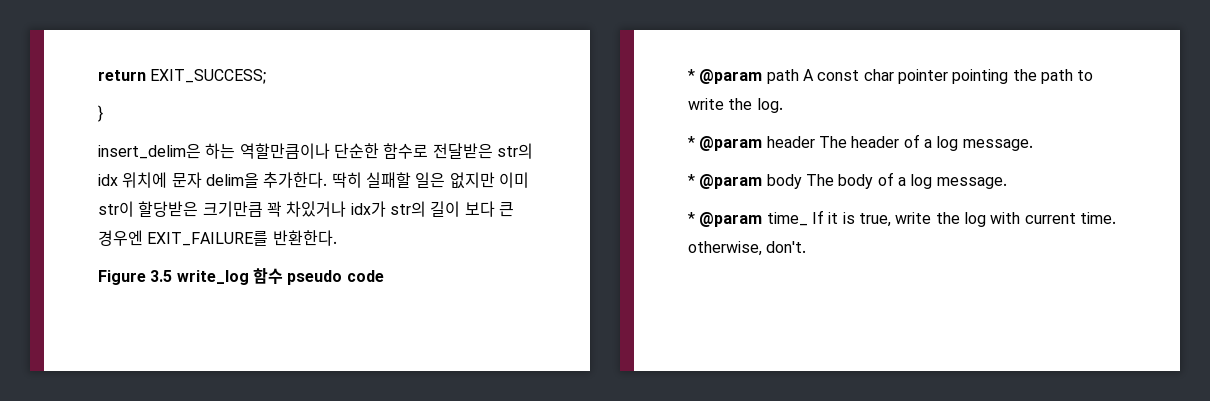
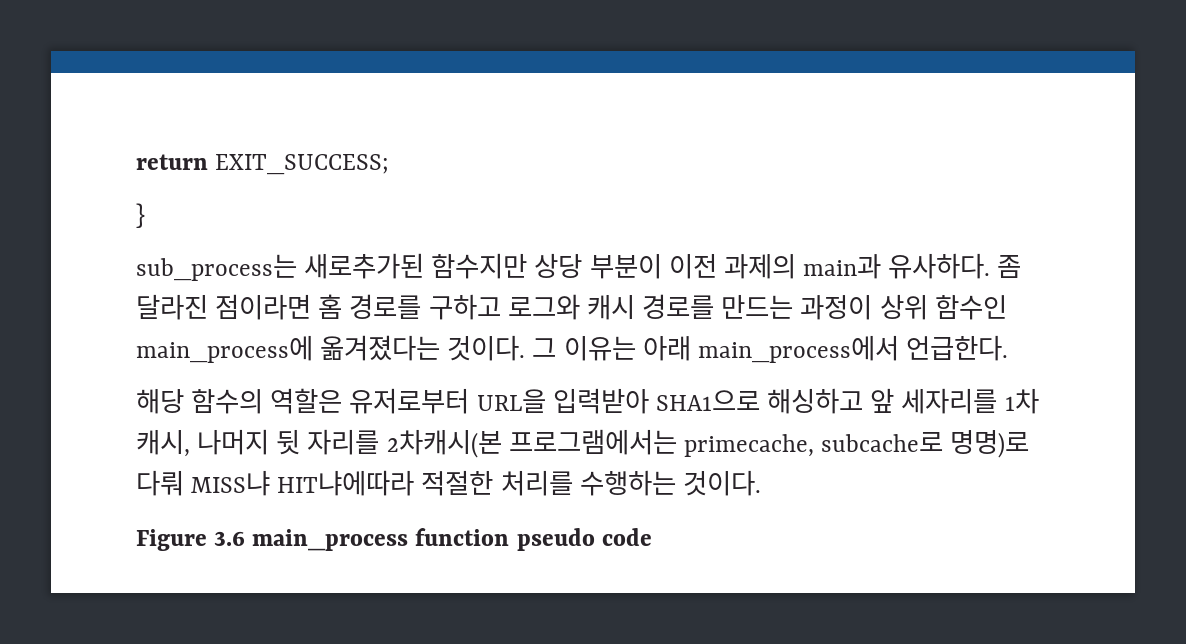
[98,143,533,159] [98,172,529,189] [98,201,514,217] [98,230,337,246] [98,268,384,285] [688,69,1094,84] [688,98,783,113] [688,134,1033,151] [688,172,1007,189] [688,210,1116,227] [688,241,807,256] insert_delim은 하는 역할만큼이나 단순한 함수로 전달받은 str의 idx 위치에 문자 delim을 추가한다. 딱히 실패할 일은 없지만 이미 str이 할당받은 크기만큼 꽉 차있거나 idx가 str의 길이 보다 큰 경우엔 EXIT_FAILURE를 반환한다. // Figure 3.5 write_log 함수 pseudo code // * @param path A const char pointer pointing the path to write the log. // * @param header The header of a log message. // * @param body The body of a log message. // * @param time_ If it is true, write the log with current time. otherwise, don't. -> [136,253,1022,281] [136,294,1007,320] [136,335,1009,363] [136,388,1039,414] [136,429,1030,458] [136,470,761,496] [136,528,652,551] sub_process는 새로추가된 함수지만 상당 부분이 이전 과제의 main과 유사하다. 좀 달라진 점이라면 홈 경로를 구하고 로그와 캐시 경로를 만드는 과정이 상위 함수인 main_process에 옮겨졌다는 것이다. 그 이유는 아래 main_process에서 언급한다. // 해당 함수의 역할은 유저로부터 URL을 입력받아 SHA1으로 해싱하고 앞 세자리를 1차 캐시, 나머지 뒷 자리를 2차캐시(본 프로그램에서는 primecache, subcache로 명명)로 다뤄 MISS냐 HIT냐에따라 적절한 처리를 수행하는 것이다. // Figure 3.6 main_process function pseudo code

